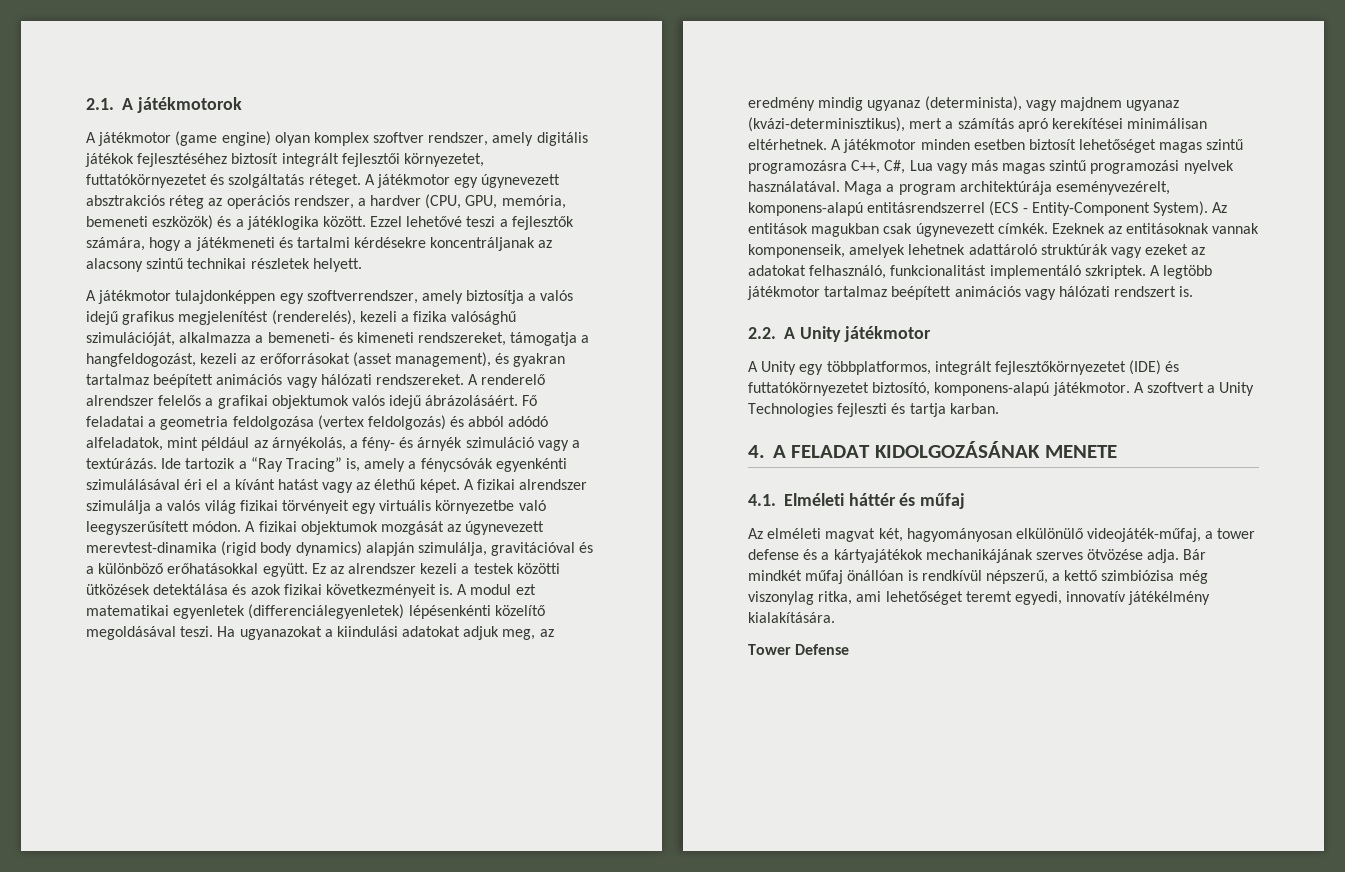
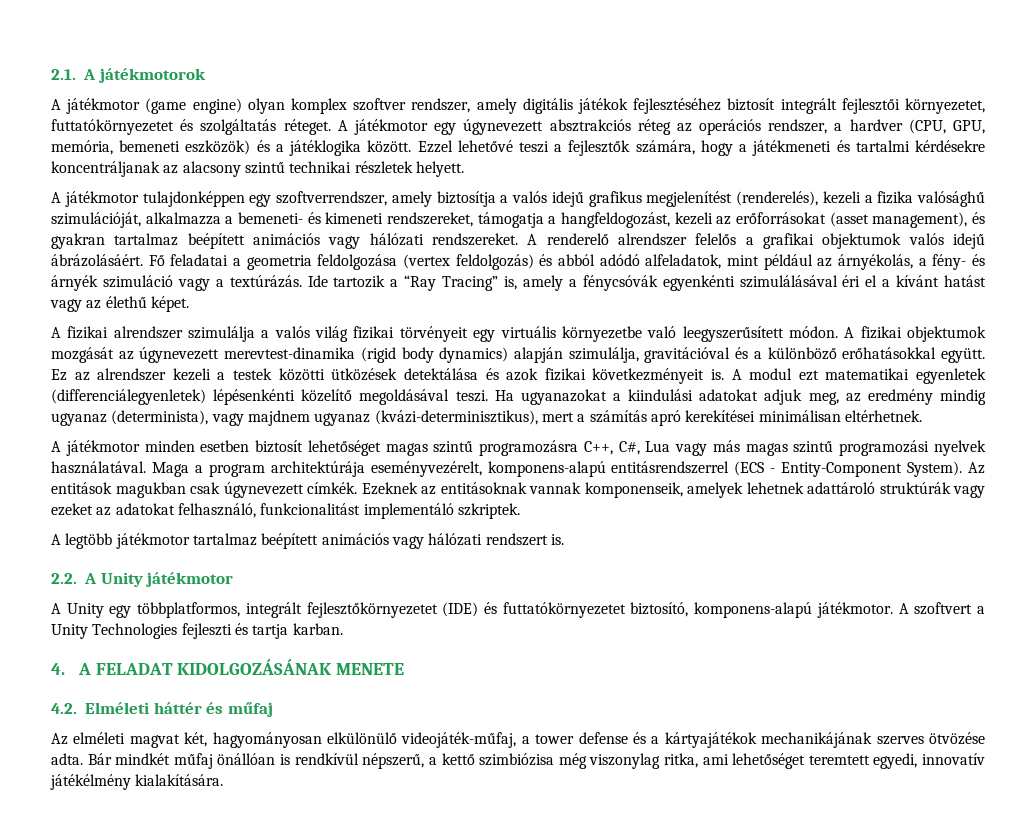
(460, 486) none -> (189, 304) //
(827, 144) none -> (922, 416) //
(1146, 272) none -> (520, 511) //
[748,494,776,506] 4.1. -> [51,703,77,714] 4.2.
[1147,549,1180,563] adja. -> [51,753,83,765] adta.
[965,591,1012,602] teremt -> [808,755,870,765] teremtett
[748,644,850,655] // Tower Defense -> (224, 780) none

